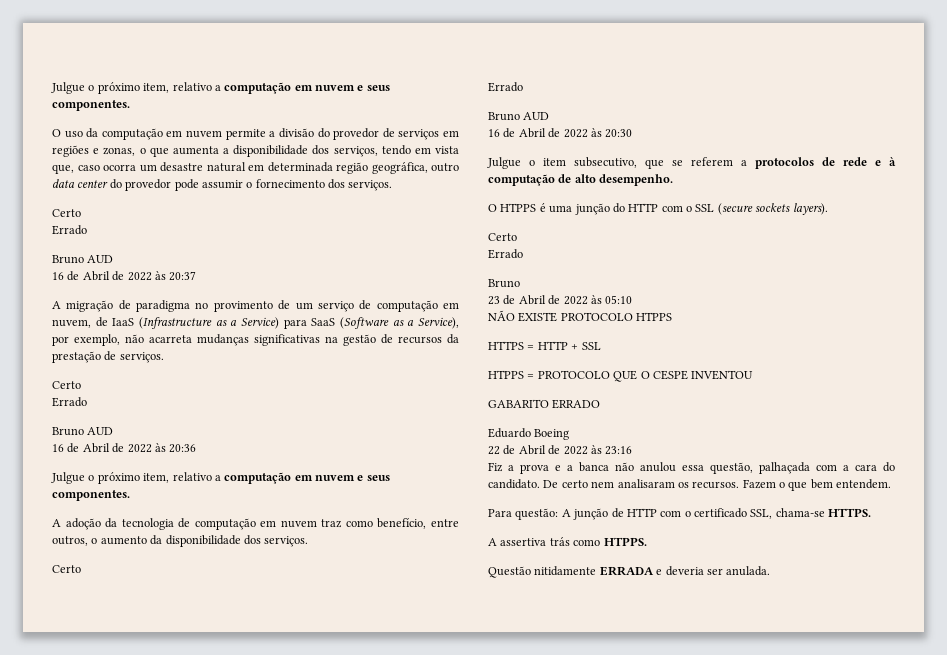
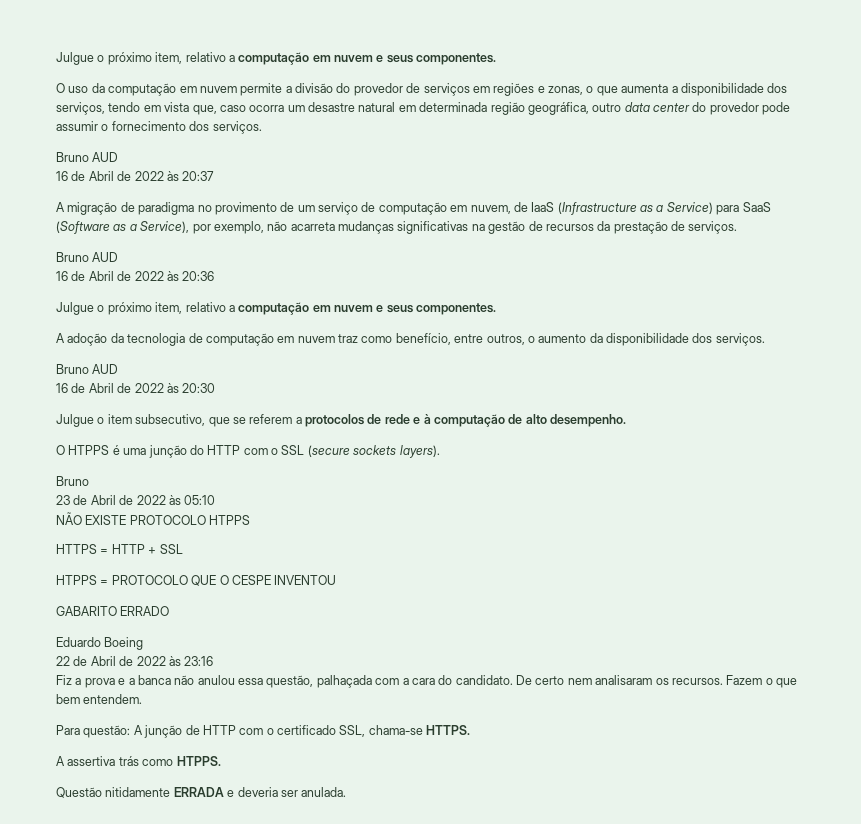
[52,209,81,217] [52,225,87,235] // Certo // Errado -> (262, 127) none
[52,381,81,389] [52,397,87,407] // Certo // Errado -> (738, 227) none
[52,565,81,573] [488,82,523,92] // Certo // Errado -> (765, 339) none
[488,233,517,241] [488,249,523,259] // Certo // Errado -> (440, 451) none

